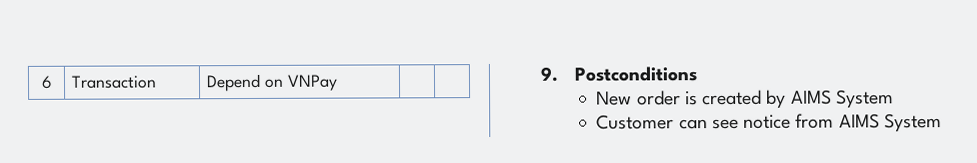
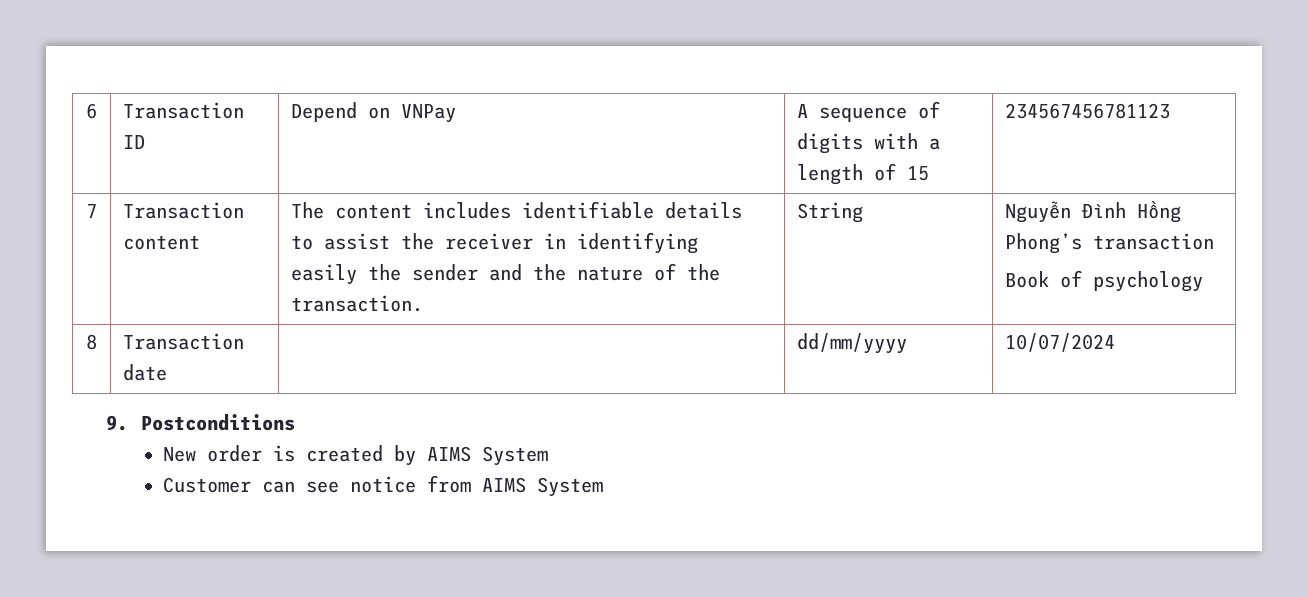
(158, 82) none -> [123,135,146,149] ID
(338, 82) | -> [797,101,941,122] [797,133,941,154] [797,163,930,185] [1005,103,1171,119] [86,204,97,218] [123,202,245,219] [123,235,201,250] [291,201,743,219] [291,232,699,254] [291,263,721,285] [291,295,424,312] [797,202,864,223] [1005,201,1182,223] [1005,233,1215,254] [1005,270,1204,292] [86,334,97,350] [123,333,245,350] [123,364,168,381] [797,333,908,354] [1005,333,1116,352] A sequence of digits with a length of 15 | 234567456781123 // 7 | Transaction content | The content includes identifiable details to assist the receiver in identifying easily the sender and the nature of the transaction. | String | Nguyễn Đình Hồng Phong’s transaction // Book of psychology // 8 | Transaction date | | dd/mm/yyyy | 10/07/2024

